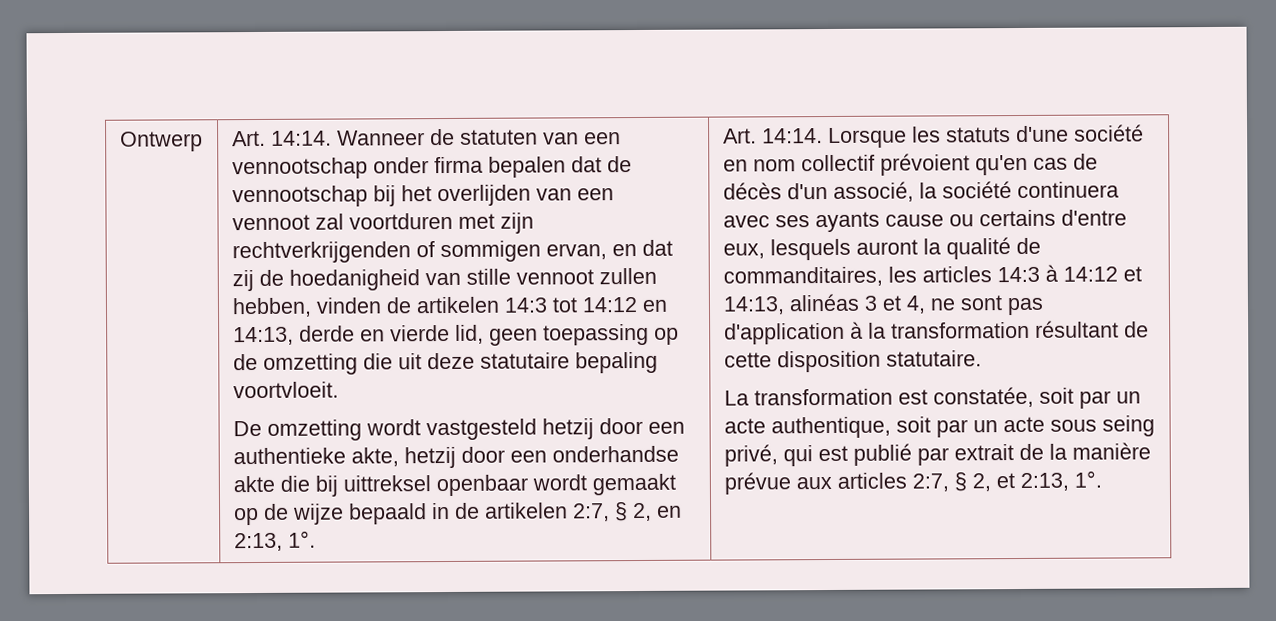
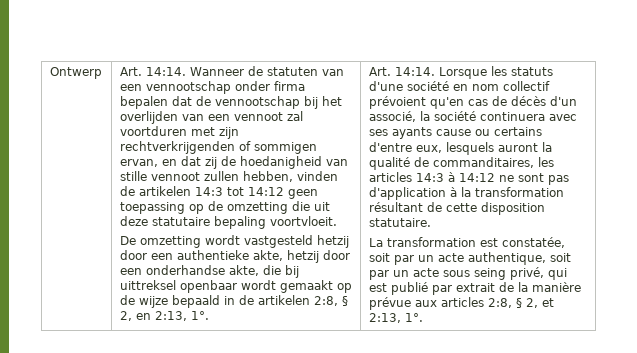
[641,299,668,312] [232,324,484,346] en 14:13, derde en vierde lid, -> (284, 191) none
[232,475,275,493] akte -> [228,265,259,276] akte,
[572,503,610,522] 2:7, -> [313,296,338,306] 2:8,
[1122,266,1142,282] [722,293,926,315] et 14:13, alinéas 3 et 4, -> (495, 177) none
[911,473,949,492] 2:7, -> [487,298,512,308] 2:8,

